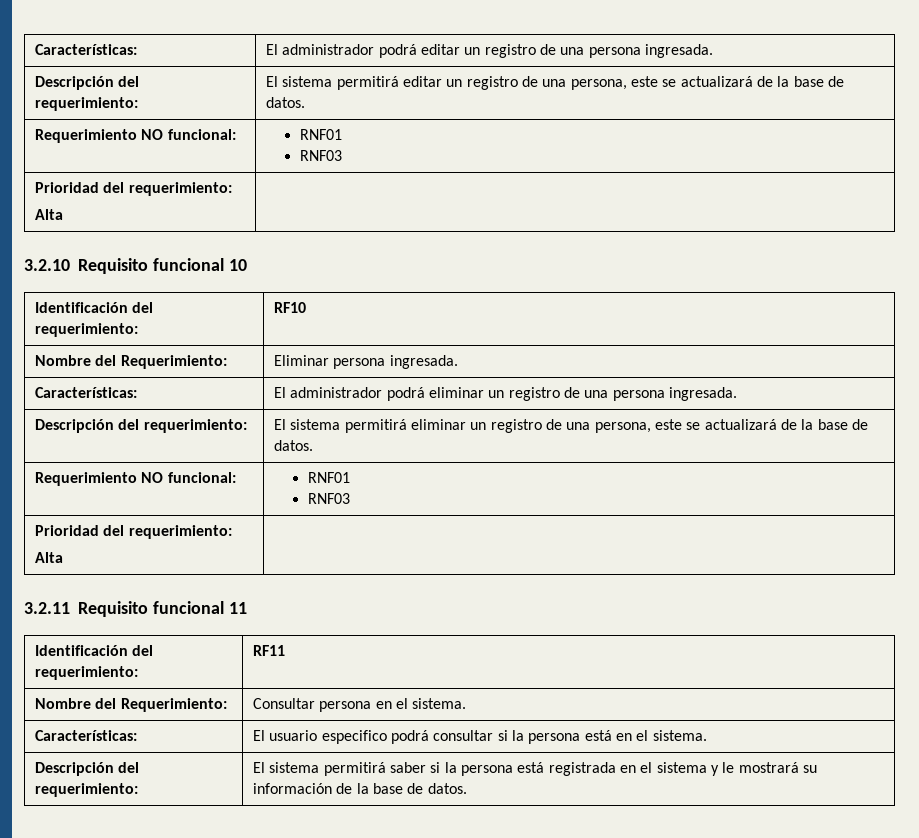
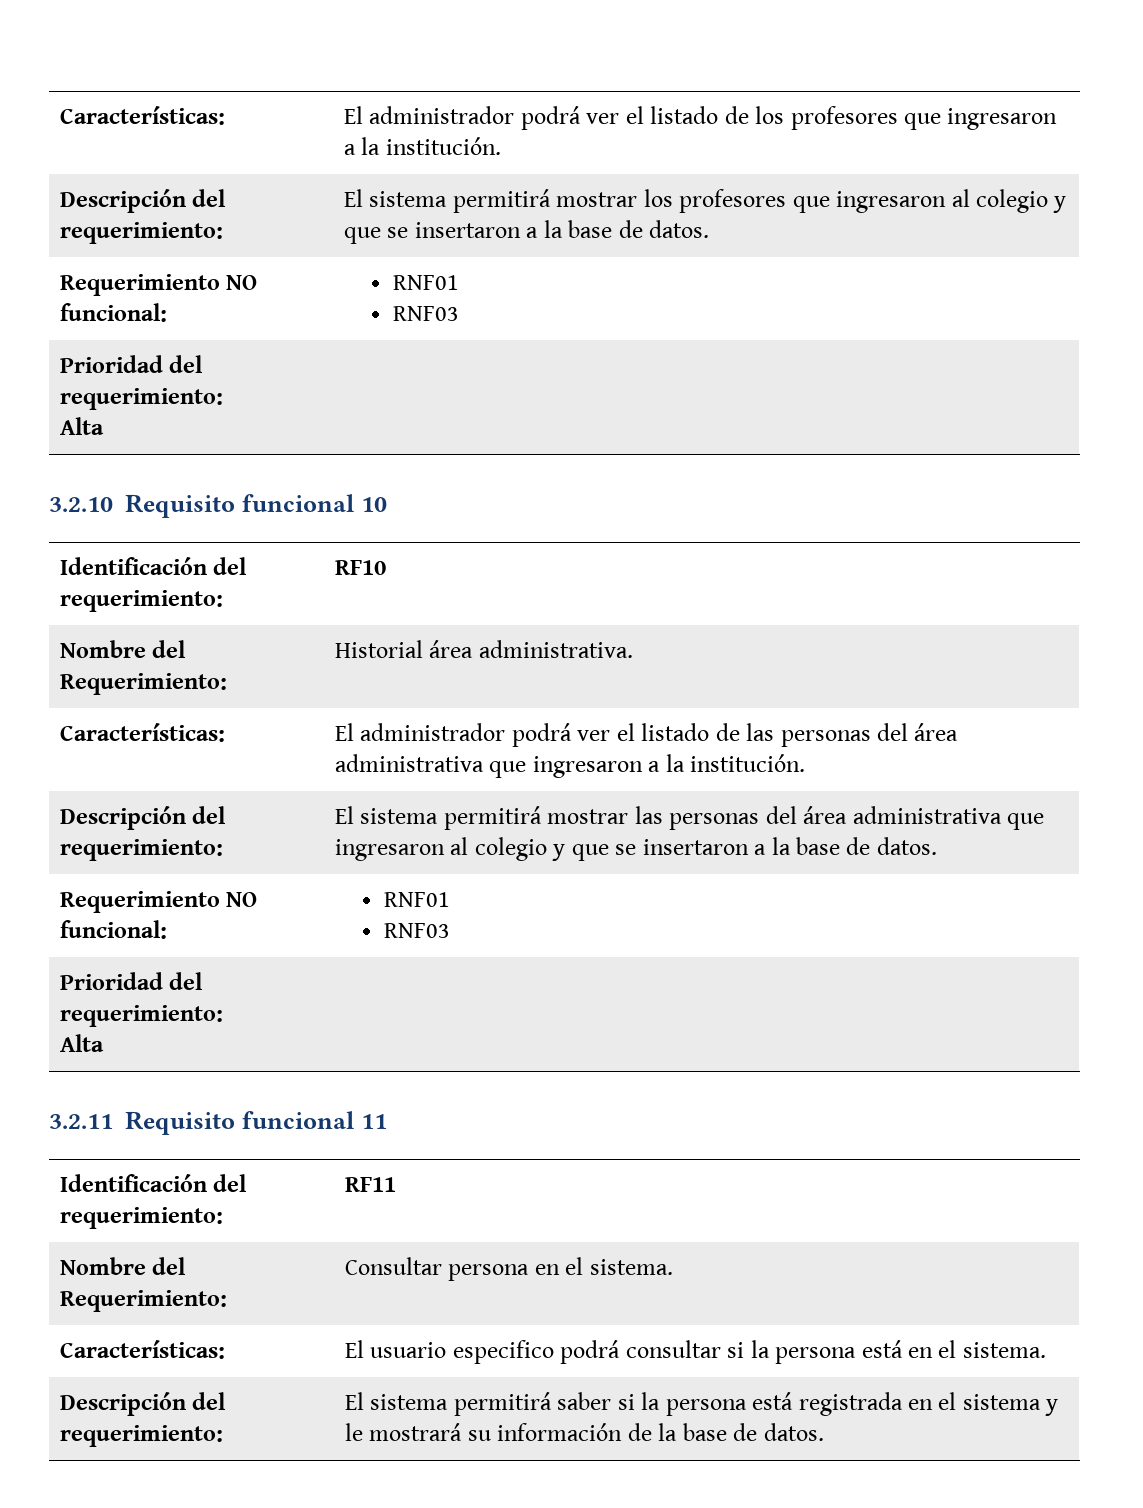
[35,44,138,55] [266,44,713,58] [35,76,140,90] [35,97,139,111] [266,76,773,90] Características: | El administrador podrá editar un registro de una persona ingresada. // Descripción del requerimiento: | El sistema permitirá editar un registro de una persona, este se actualizará de -> [59,106,225,125] [343,106,1058,130] [343,137,501,155] [59,189,227,213] [59,222,223,244] [343,189,1067,213] [343,222,539,244] Características: | El administrador podrá ver el listado de los profesores que ingresaron a la institución. // Descripción del requerimiento: | El sistema permitirá mostrar los profesores que ingresaron al colegio y que se insertaron a
[274,355,458,369] [35,387,138,398] [274,387,737,401] [35,419,247,433] [274,419,797,433] Eliminar persona ingresada. // Características: | El administrador podrá eliminar un registro de una persona ingresada. // Descripción del requerimiento: | El sistema permitirá eliminar un registro de una persona, este se actualizará de -> [334,640,633,658] [59,723,225,742] [334,723,959,747] [334,754,806,778] [59,806,227,830] [59,839,223,861] [334,806,1044,830] [334,837,767,861] Historial área administrativa. // Características: | El administrador podrá ver el listado de las personas del área administrativa que ingresaron a la institución. // Descripción del requerimiento: | El sistema permitirá mostrar las personas del área administrativa que ingresaron al colegio y que se insertaron a

